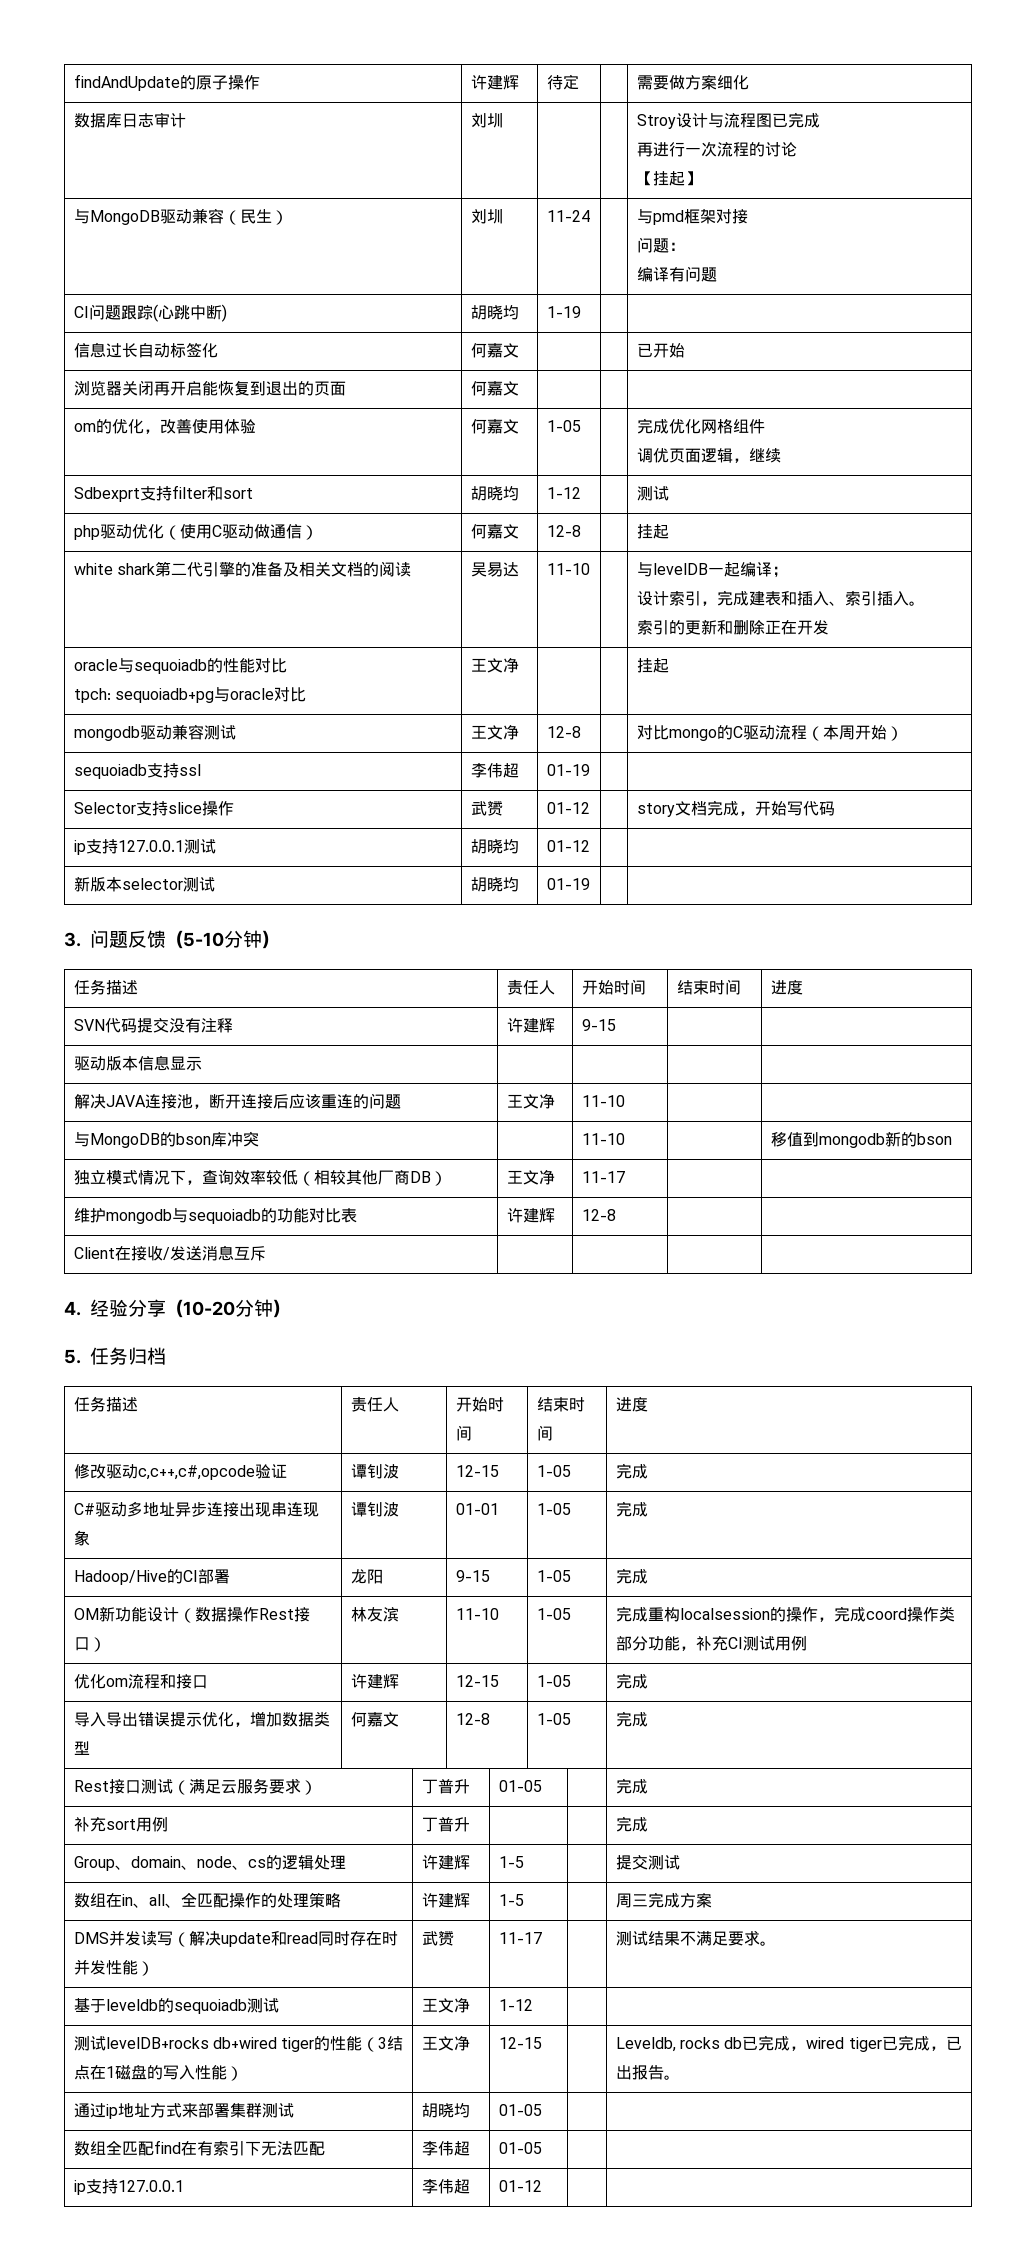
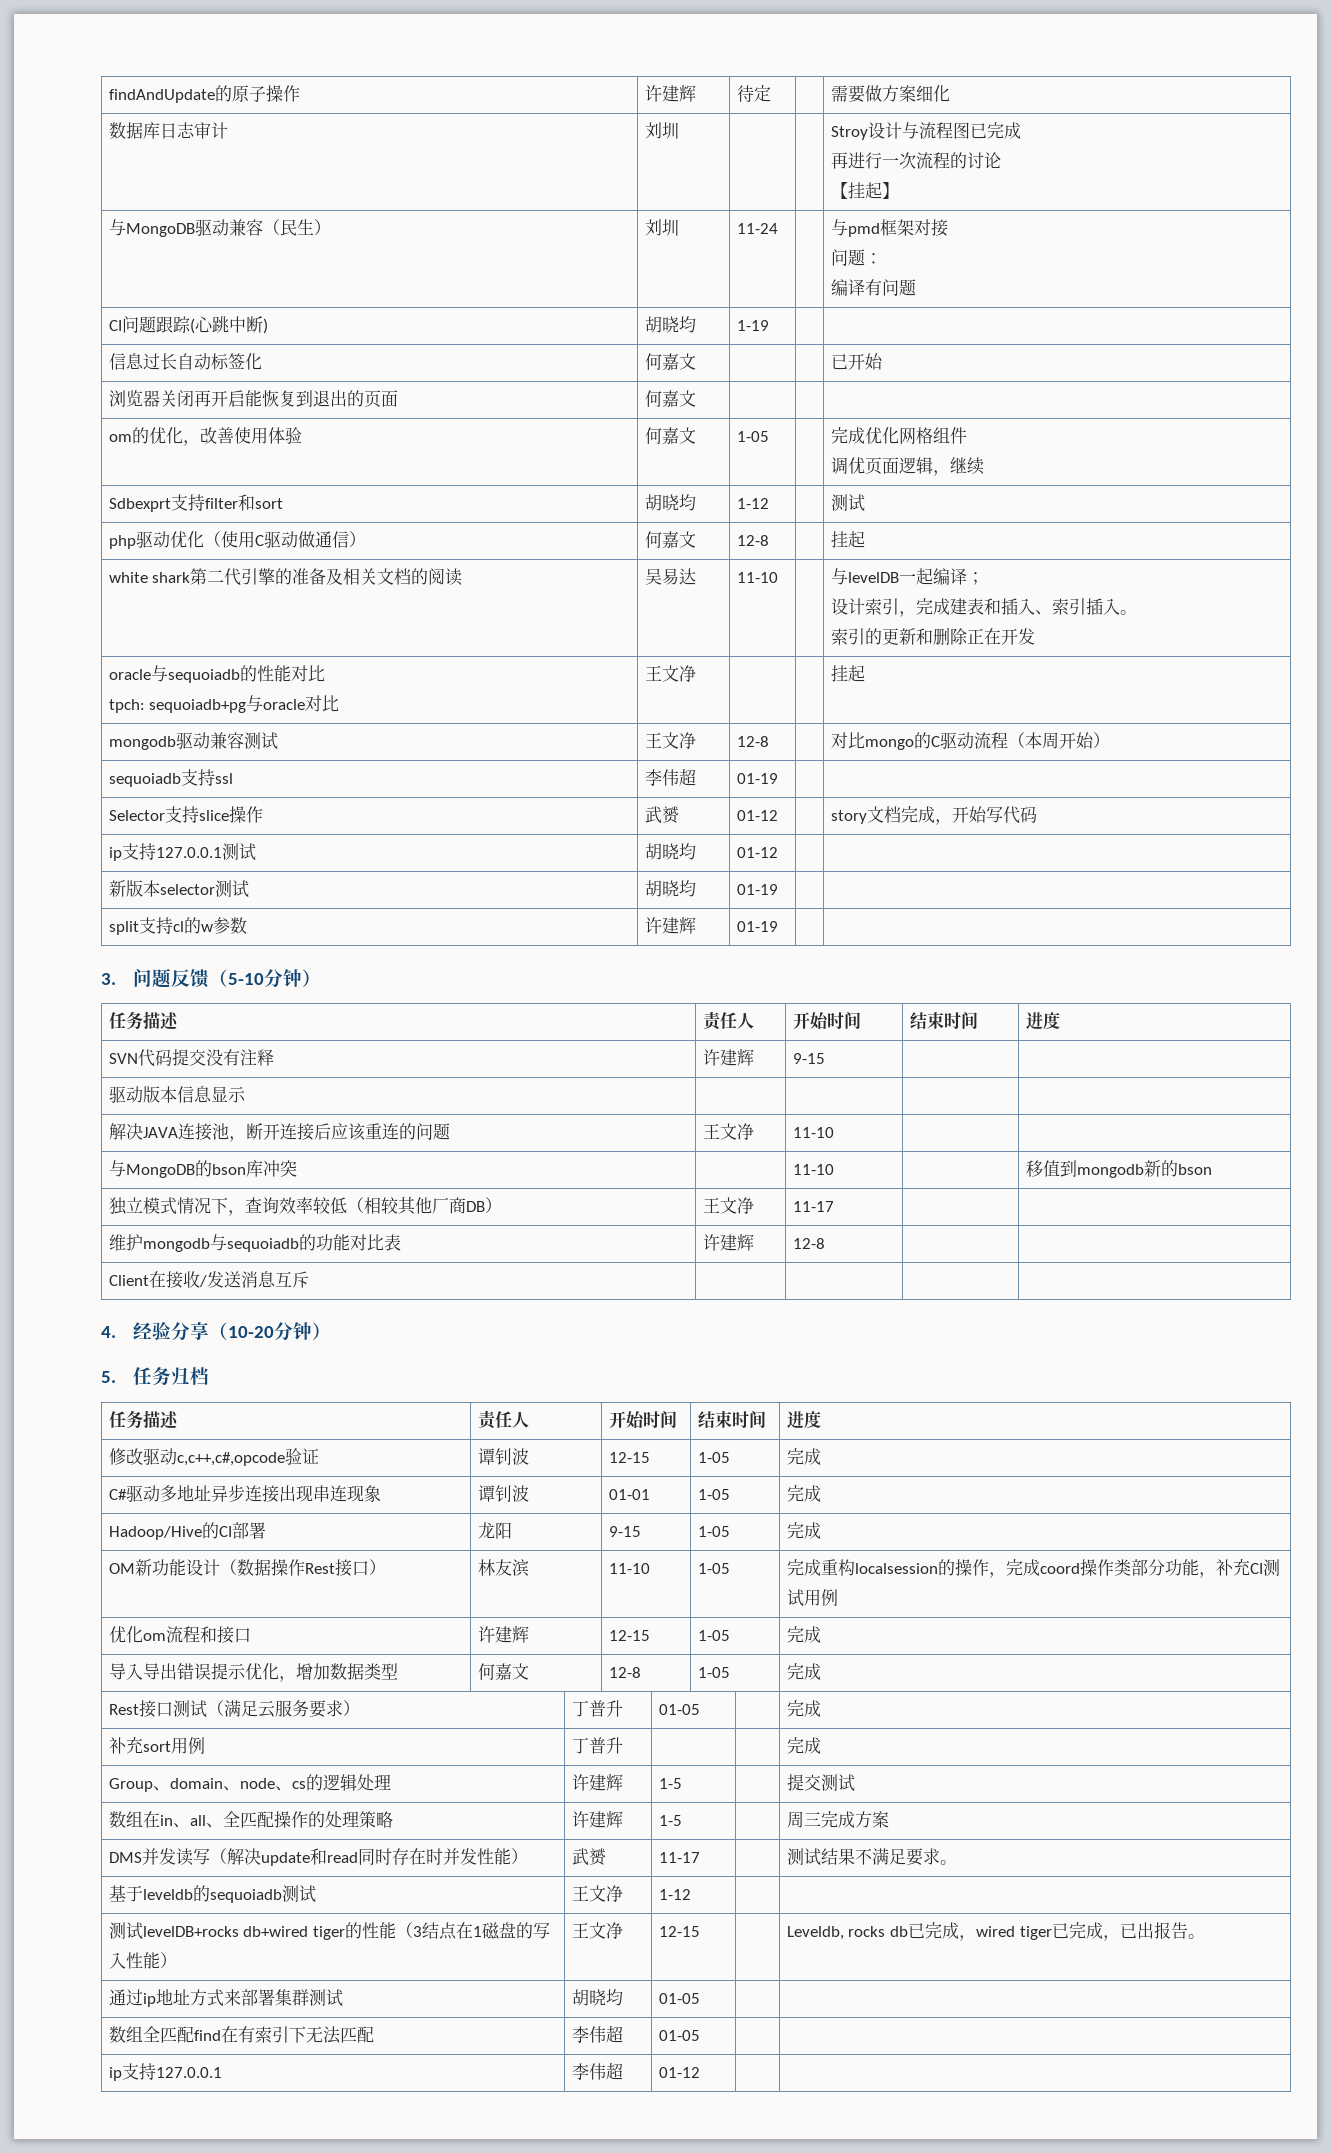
(590, 884) none -> [108,917,247,935] [644,916,696,934] [736,921,778,932] // split支持cl的w参数 | 许建辉 | 01-19 | |

